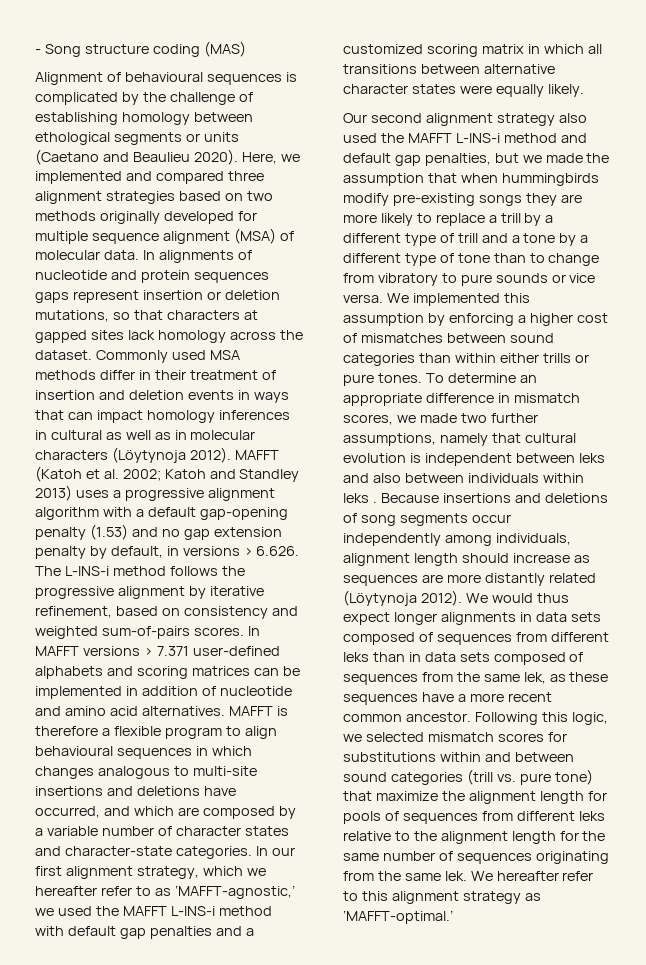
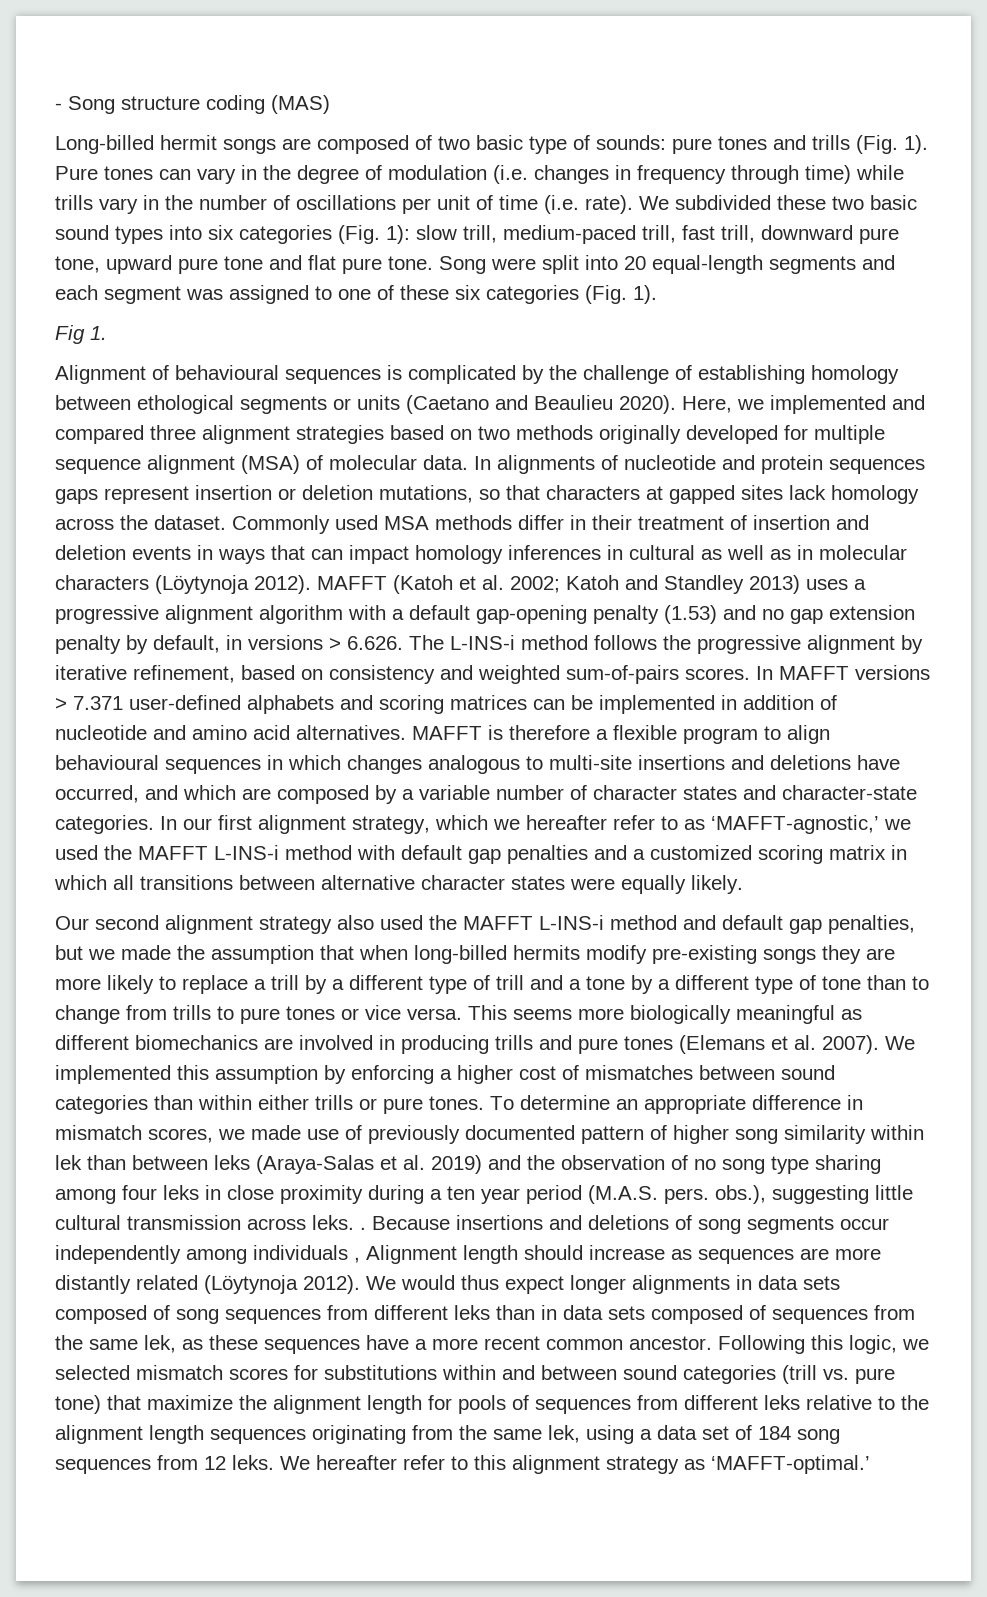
(246, 49) none -> [55,135,928,154] [55,165,904,184] [55,195,917,214] [55,225,899,244] [55,255,895,274] [55,285,657,304] [55,325,107,344] // Long-billed hermit songs are composed of two basic type of sounds: pure tones and trills (Fig. 1). Pure tones can vary in the degree of modulation (i.e. changes in frequency through time) while trills vary in the number of oscillations per unit of time (i.e. rate). We subdivided these two basic sound types into six categories (Fig. 1): slow trill, medium-paced trill, fast trill, downward pure tone, upward pure tone and flat pure tone. Song were split into 20 equal-length segments and each segment was assigned to one of these six categories (Fig. 1). // Fig 1.
[501,173,599,186] hummingbirds -> [414,945,580,964] long-billed hermits
[377,273,438,286] vibratory -> [173,1005,211,1020] trills
[495,273,548,283] sounds -> [286,1006,335,1020] tones
(383, 298) none -> [468,1005,862,1024] [55,1035,879,1054] This seems more biologically meaningful as different biomechanics are involved in producing trills and pure tones (Elemans et al. 2007).
[460,413,538,423] [343,433,576,446] [343,453,605,466] [343,473,584,483] [343,493,369,503] two further assumptions, namely that cultural evolution is independent between leks and also between individuals within leks -> [307,1125,924,1144] [55,1155,881,1174] [55,1185,913,1204] [55,1215,354,1230] use of previously documented pattern of higher song similarity within lek than between leks (Araya-Salas et al. 2019) and the observation of no song type sharing among four leks in close proximity during a ten year period (M.A.S. pers. obs.), suggesting little cultural transmission across leks.
[495,533,571,545] [343,553,410,566] individuals, alignment -> [253,1245,457,1264] individuals , Alignment
(433, 637) none -> [176,1309,219,1324] song
[559,831,606,841] [343,851,453,861] for the same number of -> (204, 1434) none
[444,871,467,881] lek. -> [548,1425,840,1444] [55,1455,274,1474] lek, using a data set of 184 song sequences from 12 leks.

